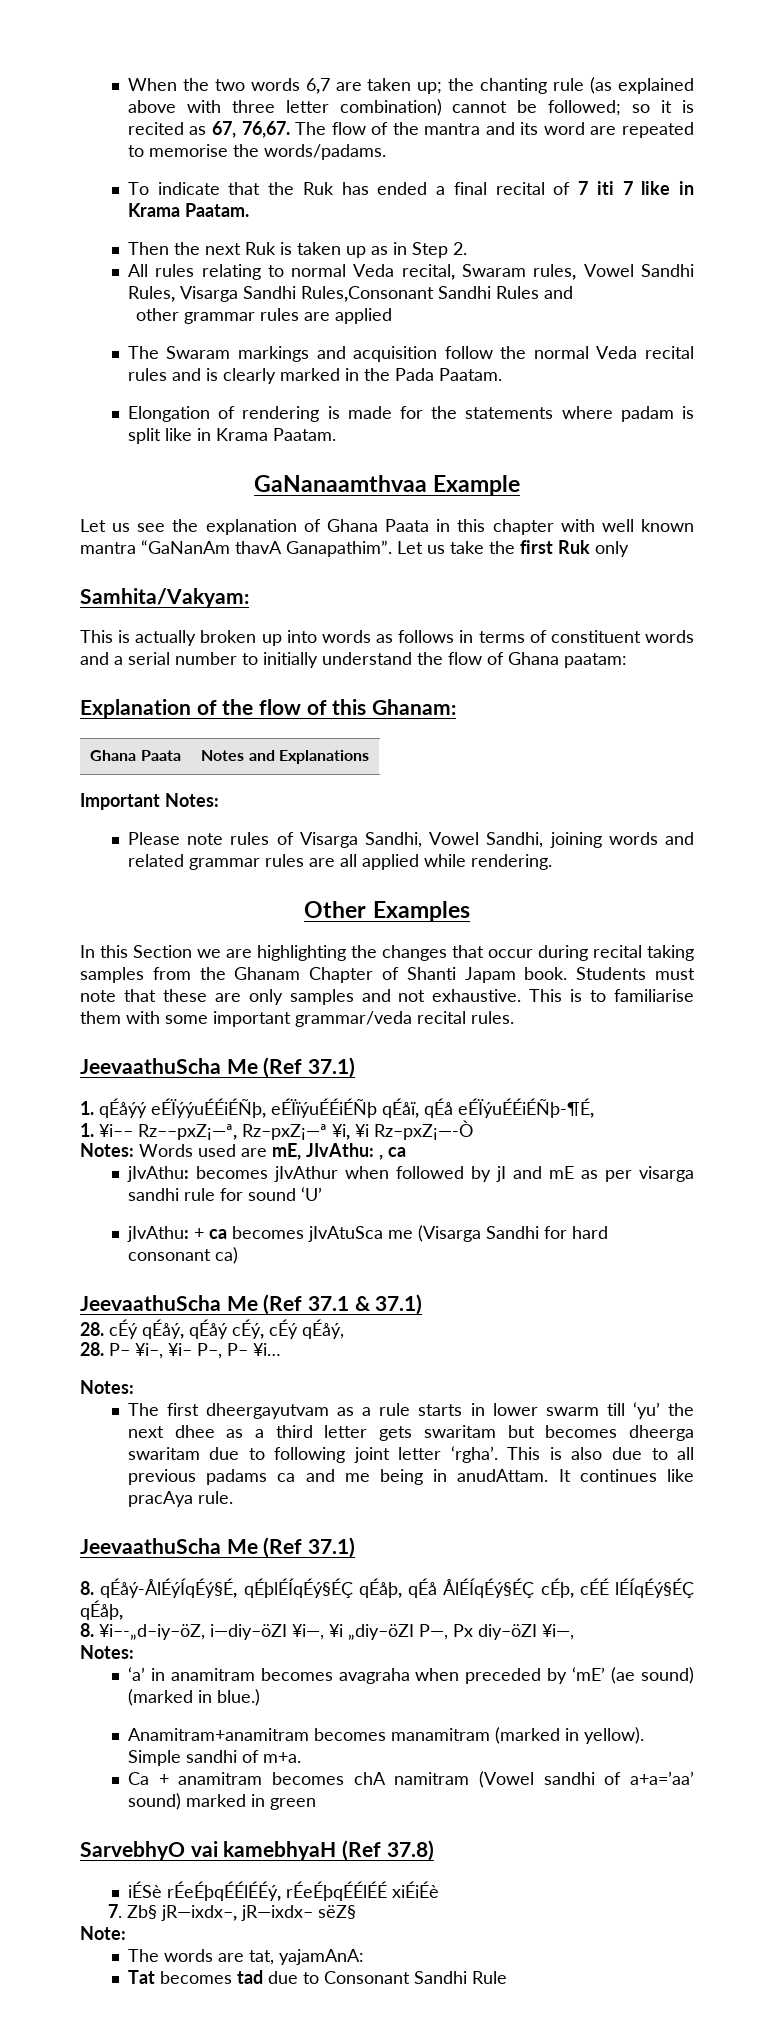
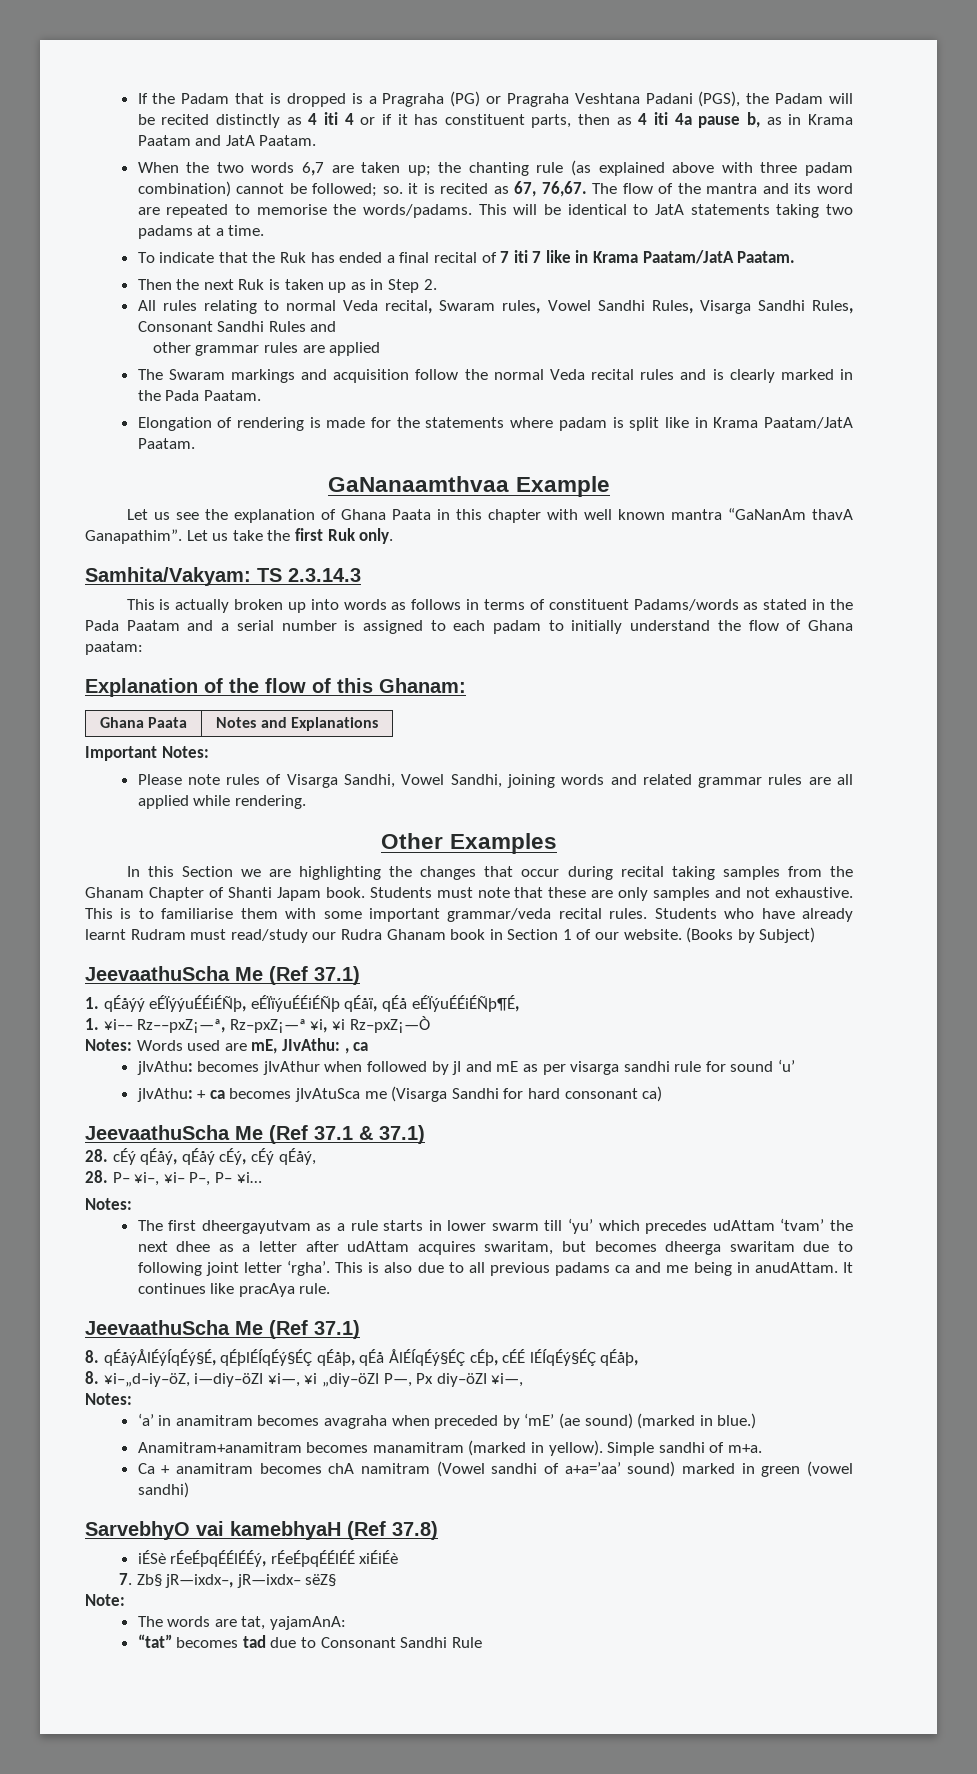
(127, 84) none -> [137,91,854,107] [137,112,853,128] [137,135,317,146] If the Padam that is dropped is a Pragraha (PG) or Pragraha Veshtana Padani (PGS), the Padam will be recited distinctly as 4 iti 4 or if it has constituent parts, then as 4 iti 4a pause b, as in Krama Paatam and JatA Paatam. //
[285,100,329,113] letter -> [804,162,853,176] padam
[632,104,651,113] so -> [382,186,403,194] so.
(386, 152) none -> [478,204,853,218] [137,225,265,239] This will be identical to JatA statements taking two padams at a time.
(180, 210) none -> [642,250,734,264] Paatam/JatA
[300,286,434,302] Rules,Consonant -> [812,300,853,314] [137,321,213,332] Rules, Consonant
(268, 434) none -> [763,417,853,429] Paatam/JatA
[595,541,629,557] only -> [359,528,394,544] only.
(249, 598) none -> [257,568,361,582] TS 2.3.14.3
[644,630,694,643] [80,652,237,665] words and a serial number -> [633,599,854,611] [85,620,542,634] Padams/words as stated in the Pada Paatam and a serial number is assigned to each padam
(514, 1017) none -> [654,908,854,922] [85,927,816,943] Students who have already learnt Rudram must read/study our Rudra Ghanam book in Section 1 of our website. (Books by Subject)
[458,1098,594,1118] eÉÏýuÉÉiÉÑþ-¶É, -> [411,995,519,1012] eÉÏýuÉÉiÉÑþ¶É,
[374,1120,473,1140] Rz–pxZ¡—-Ò -> [349,1016,430,1033] Rz–pxZ¡—Ò
[300,1187,322,1201] ‘U’ -> [778,1059,796,1072] ‘u’
(660, 1410) none -> [598,1218,825,1234] which precedes udAttam ‘tvam’
[275,1425,496,1441] third letter gets swaritam -> [259,1241,554,1255] letter after udAttam acquires swaritam,
[100,1578,238,1598] qÉåý-ÅlÉýÍqÉý§É, -> [103,1349,216,1366] qÉåýÅlÉýÍqÉý§É,
[99,1624,205,1640] ¥i–-„d–iy–öZ, -> [103,1373,190,1387] ¥i–„d–iy–öZ,
(316, 1804) none -> [806,1461,853,1477] [137,1482,189,1498] (vowel sandhi)
[127,1970,155,1984] Tat -> [137,1634,172,1648] “tat”

